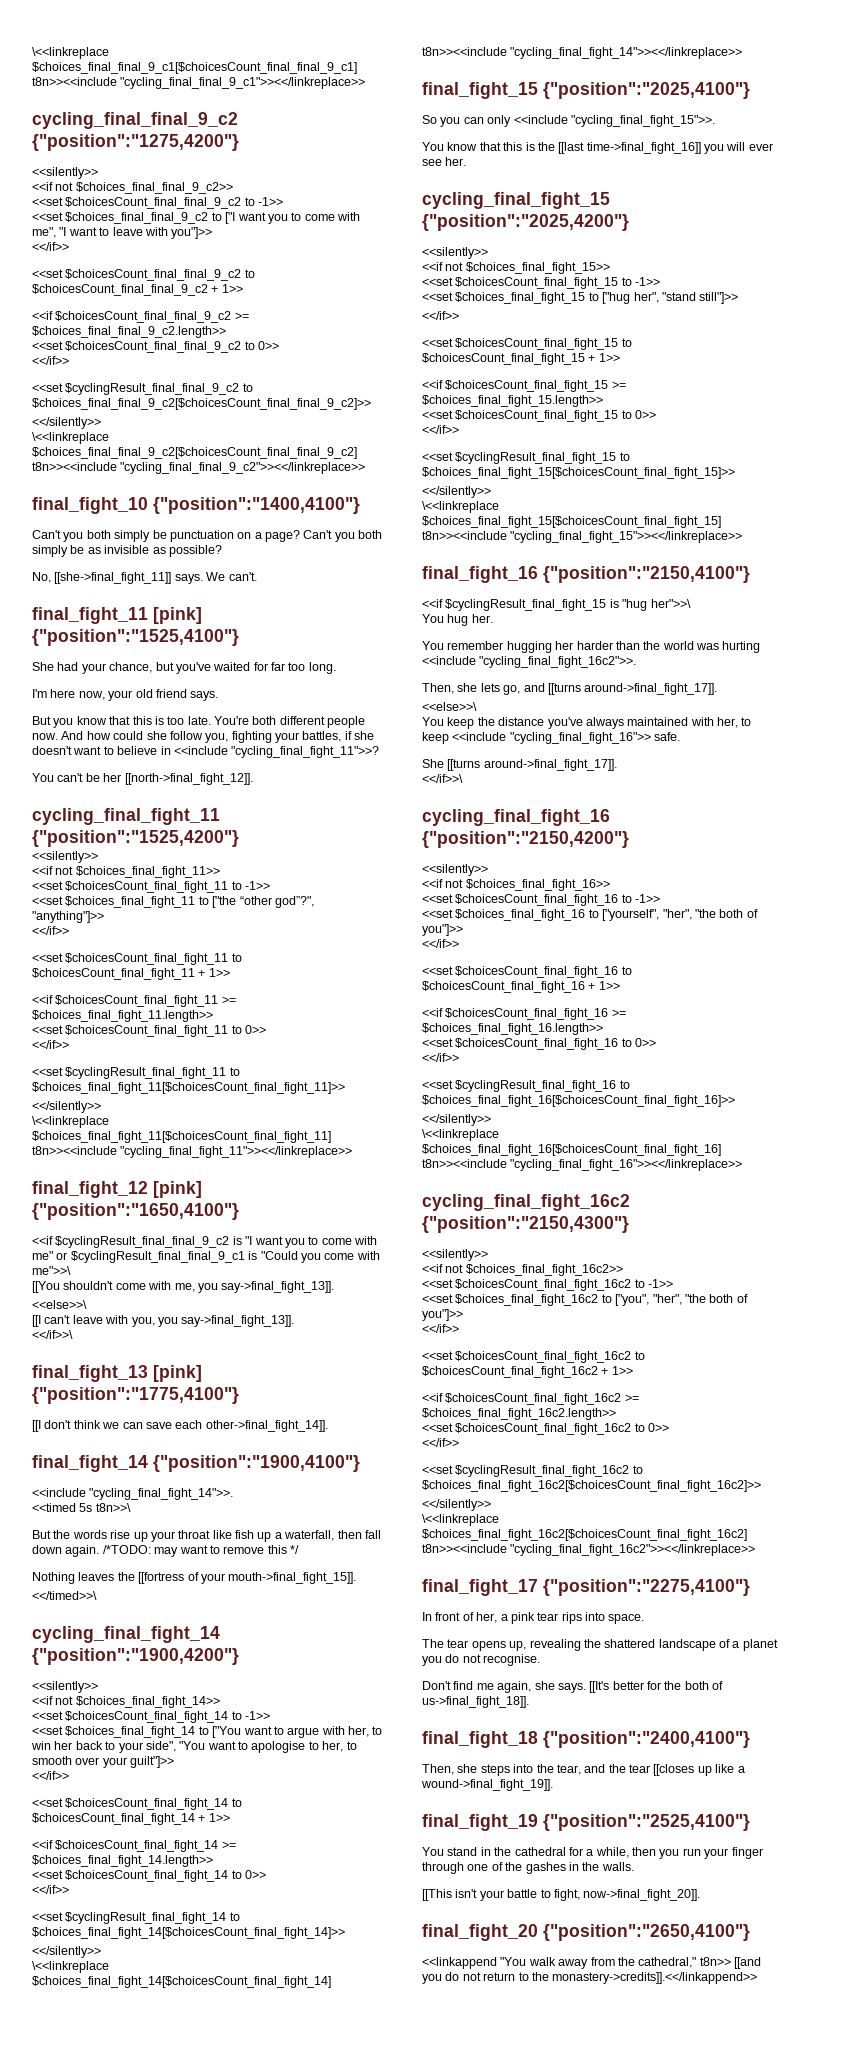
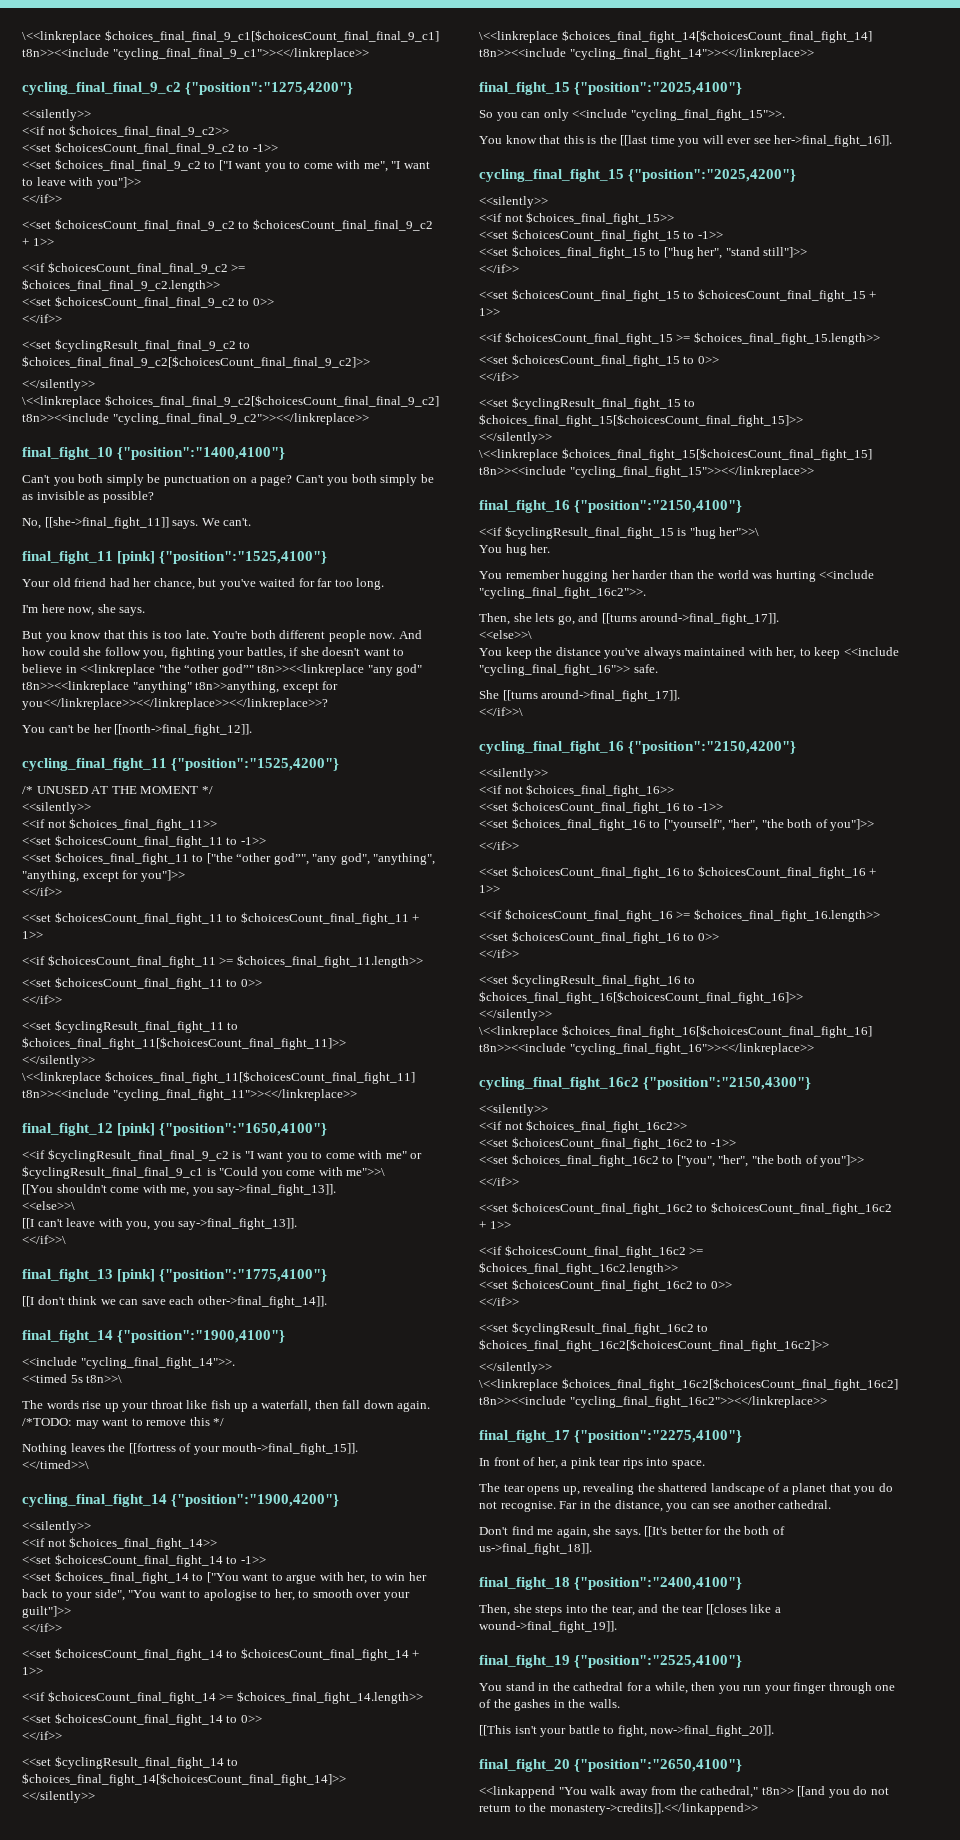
[32,662,106,674] She had your -> [22,578,152,587] Your old friend had her
[108,689,187,701] your old friend -> [97,604,116,613] she
[173,746,380,758] <<include "cycling_final_fight_11">>? -> [80,664,423,676] [22,681,339,693] [22,698,328,710] <<linkreplace "the “other god”" t8n>><<linkreplace "any god" t8n>><<linkreplace "anything" t8n>>anything, except for you<</linkreplace>><</linkreplace>><</linkreplace>>?
(239, 838) none -> [22,786,213,794] // /* UNUSED AT THE MOMENT */
[274,896,314,908] [32,911,104,923] god”?", "anything"]>> -> [273,853,436,865] [22,870,185,882] god”", "any god", "anything", "anything, except for you"]>>
[32,1530,71,1539] But the -> [22,1400,43,1409] The
[586,142,701,154] time->final_fight_16]] -> [650,136,675,144] time
[445,157,467,166] her. -> [774,135,893,147] her->final_fight_16]].
(778, 1645) none -> [829,1483,851,1492] that
(541, 1660) none -> [559,1500,832,1512] Far in the distance, you can see another cathedral.
[697,1766,712,1776] up -> (747, 1609) none

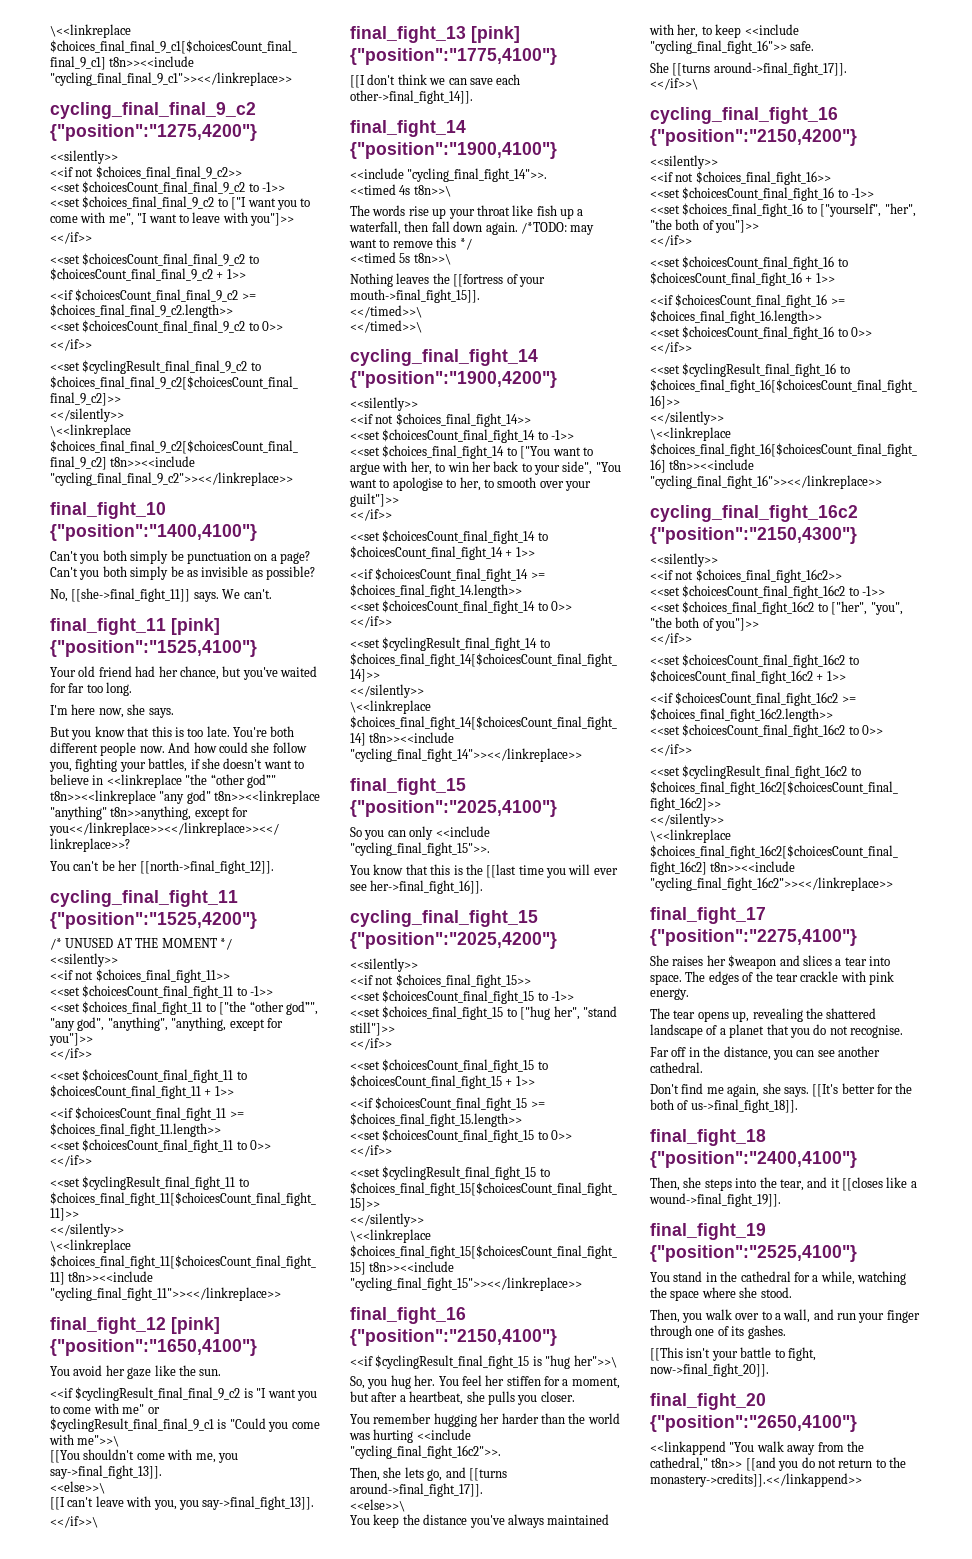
(328, 1129) none -> [50,1365,222,1379] // You avoid her gaze like the sun.
[70,1375,83,1383] 5s -> [399,185,411,195] 4s
(225, 1422) none -> [350,252,451,265] // <<timed 5s t8n>>\
(89, 1464) none -> [350,320,422,333] // <</timed>>\
[479,545,502,553] You -> [350,1376,388,1389] So, you
(551, 548) none -> [438,1375,620,1389] [350,1391,575,1405] You feel her stiffen for a moment, but after a heartbeat, she pulls you closer.
[676,1155,749,1167] ["you", "her", -> [831,601,903,615] ["her", "you",
[479,1457,705,1469] In front of her, a pink tear rips into space. -> [650,955,890,969] [650,971,894,985] [650,988,689,1000] She raises her $weapon and slices a tear into space. The edges of the tear crackle with pink energy.
[559,1501,578,1509] Far -> [650,1047,687,1057] // Far off
[661,1604,704,1613] the tear -> [830,1178,840,1188] it
[691,1682,740,1694] then you -> [857,1271,906,1285] [650,1287,792,1301] [650,1309,834,1323] watching the space where she stood. // Then, you walk over to a wall, and
[493,1699,620,1711] the gashes in the walls. -> [731,1325,786,1339] its gashes.

